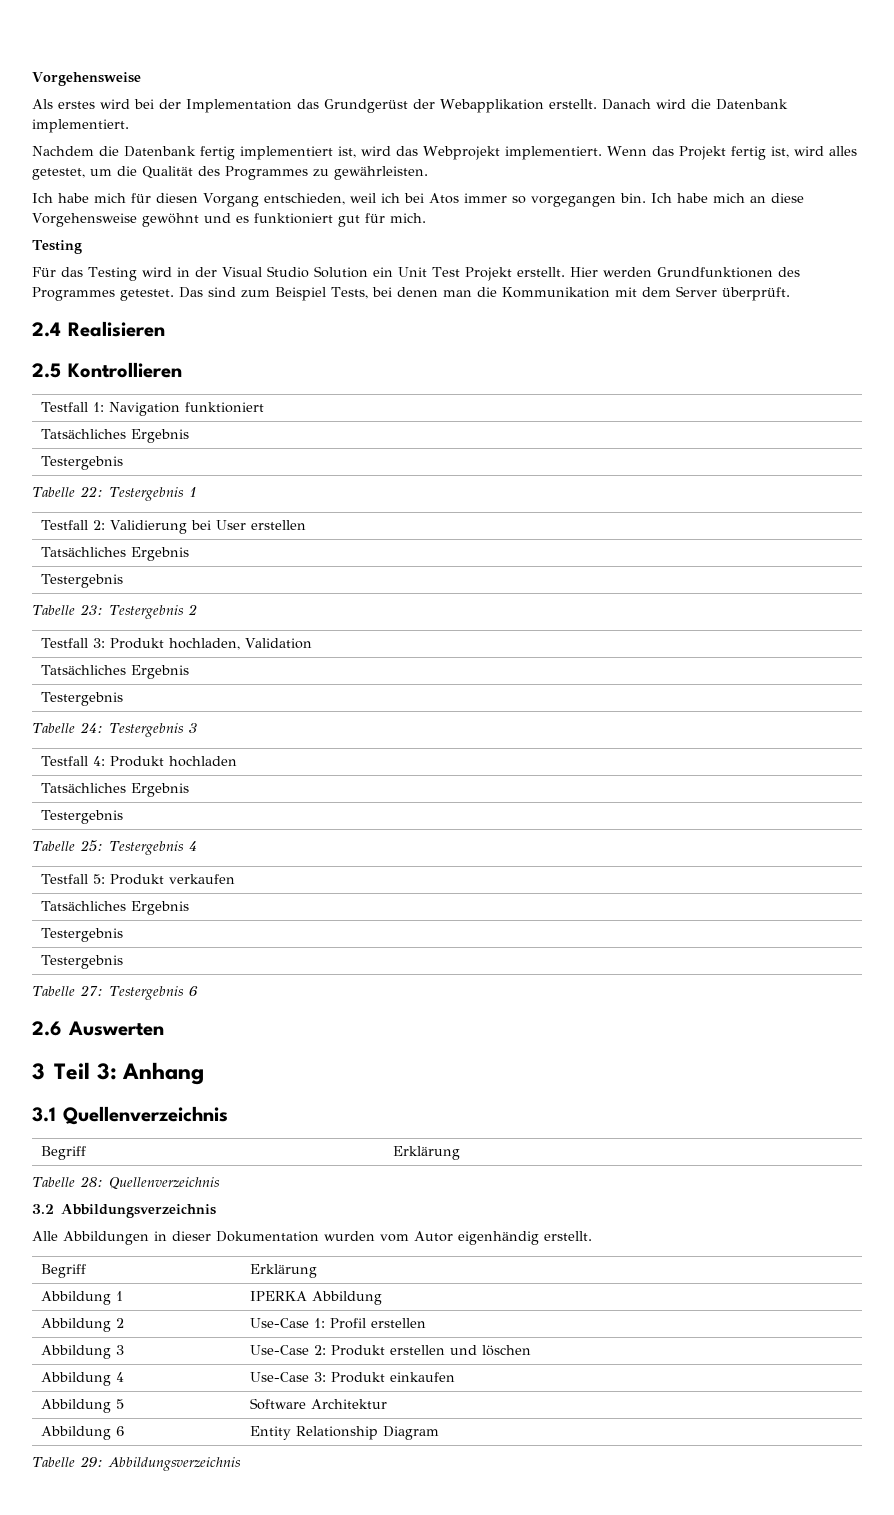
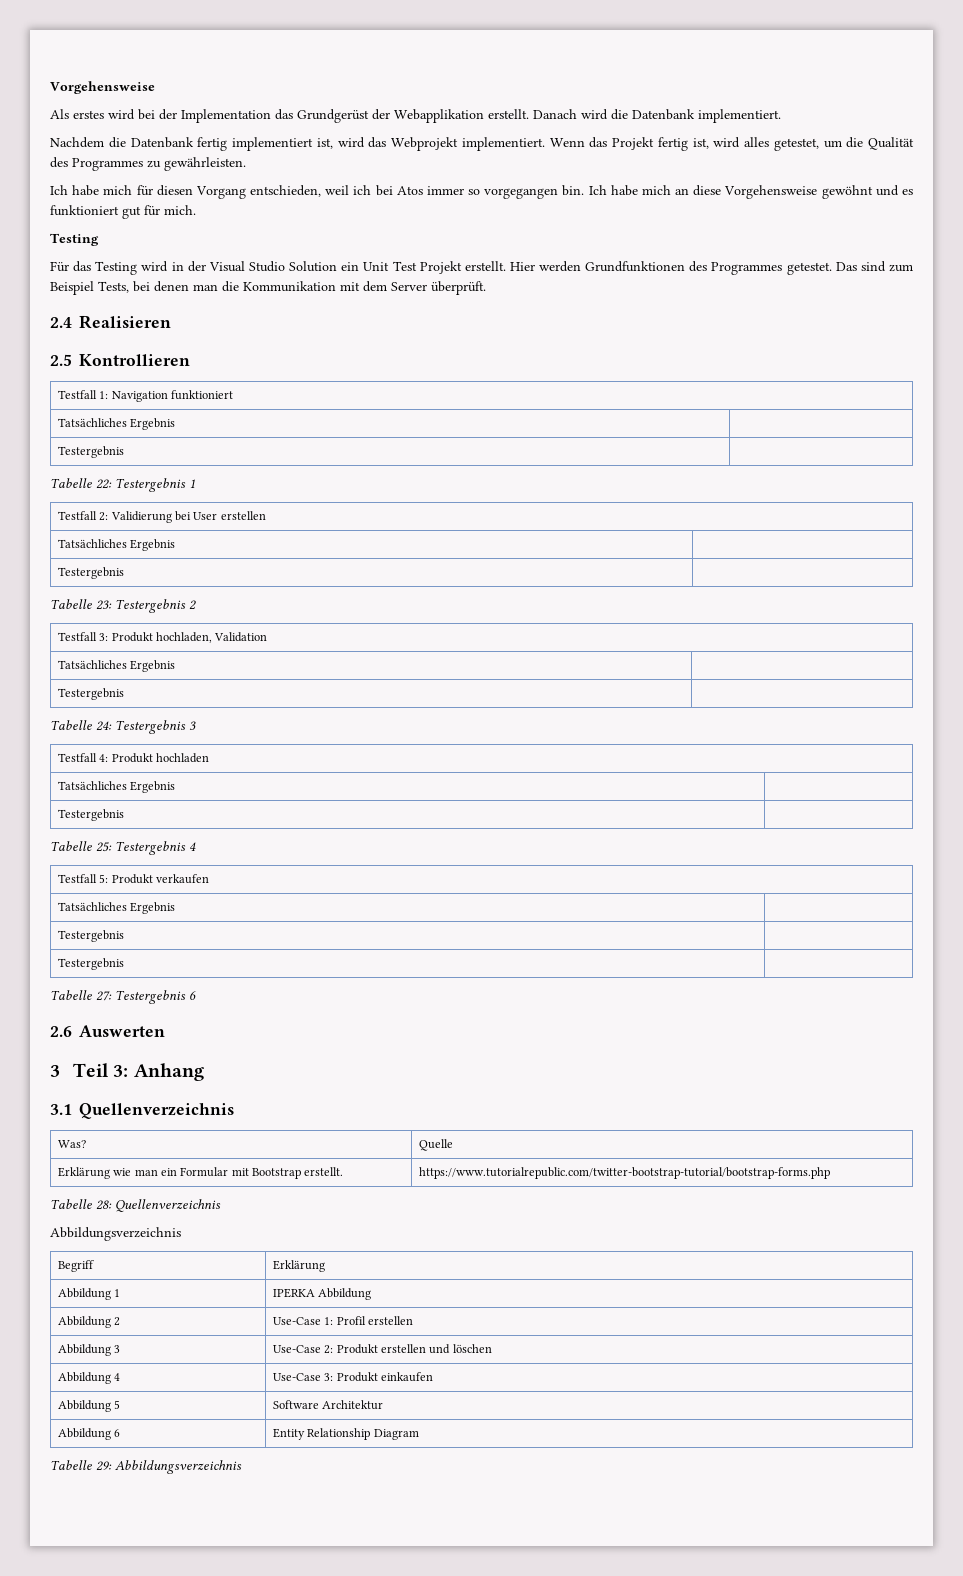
[40,1146,86,1160] [392,1146,460,1160] Begriff | Erklärung -> [57,1140,86,1148] [418,1139,453,1151] [57,1167,344,1179] [418,1167,830,1179] Was? | Quelle // Erklärung wie man ein Formular mit Bootstrap erstellt. | https://www.tutorialrepublic.com/twitter-bootstrap-tutorial/bootstrap-forms.php
[32,1204,217,1218] [32,1231,592,1245] 3.2 Abbildungsverzeichnis // Alle Abbildungen in dieser Dokumentation wurden vom Autor eigenhändig erstellt. -> [50,1227,181,1241] Abbildungsverzeichnis

